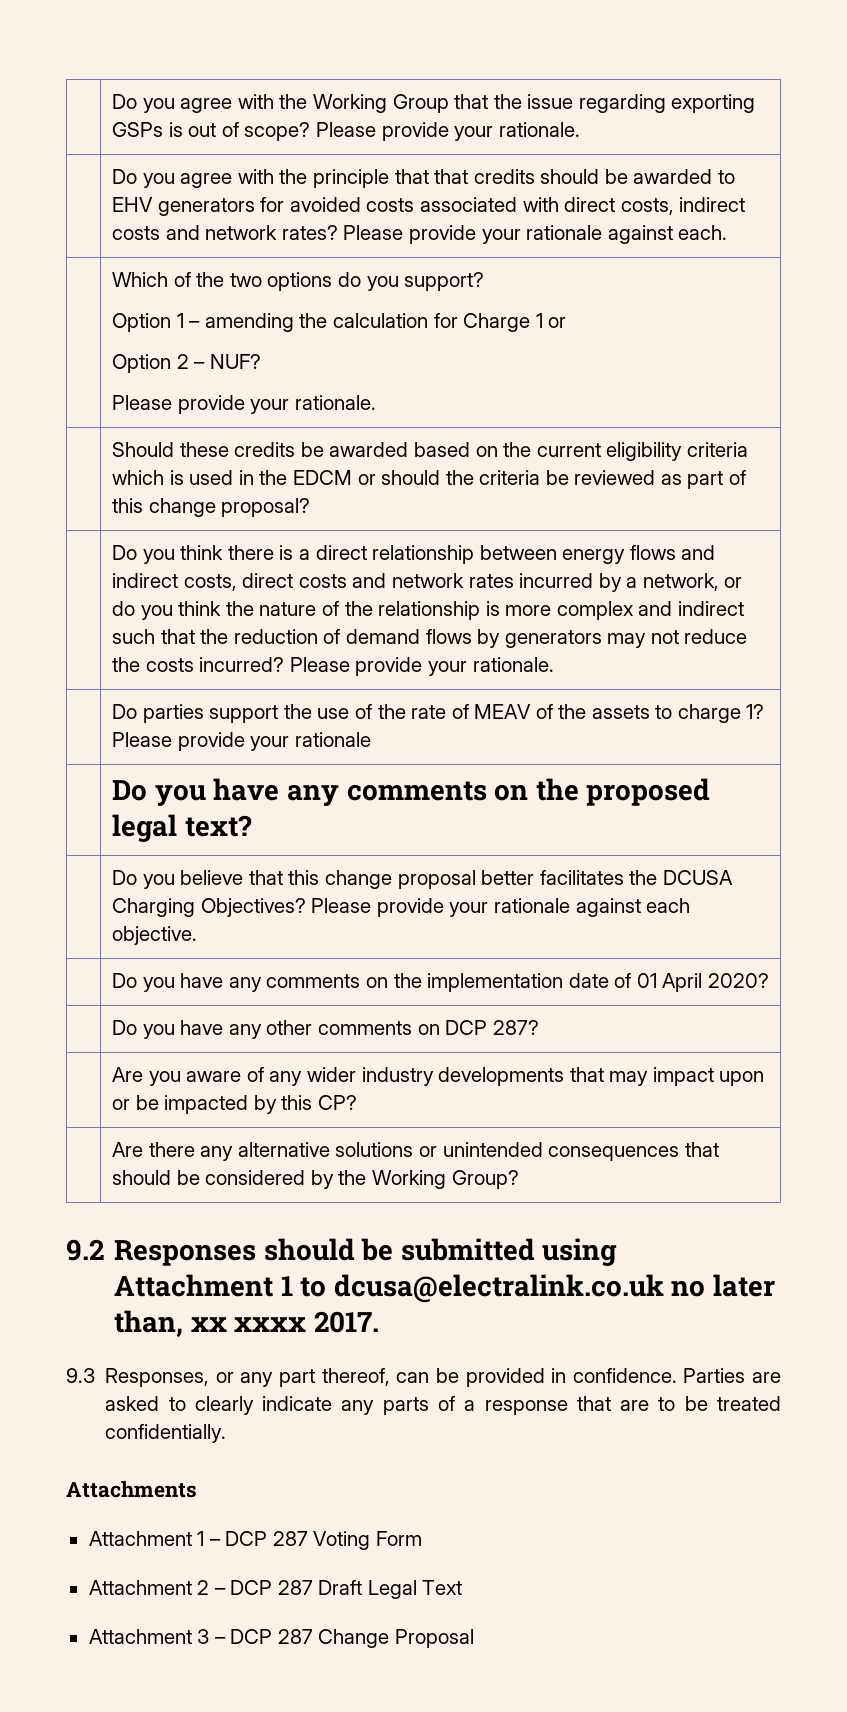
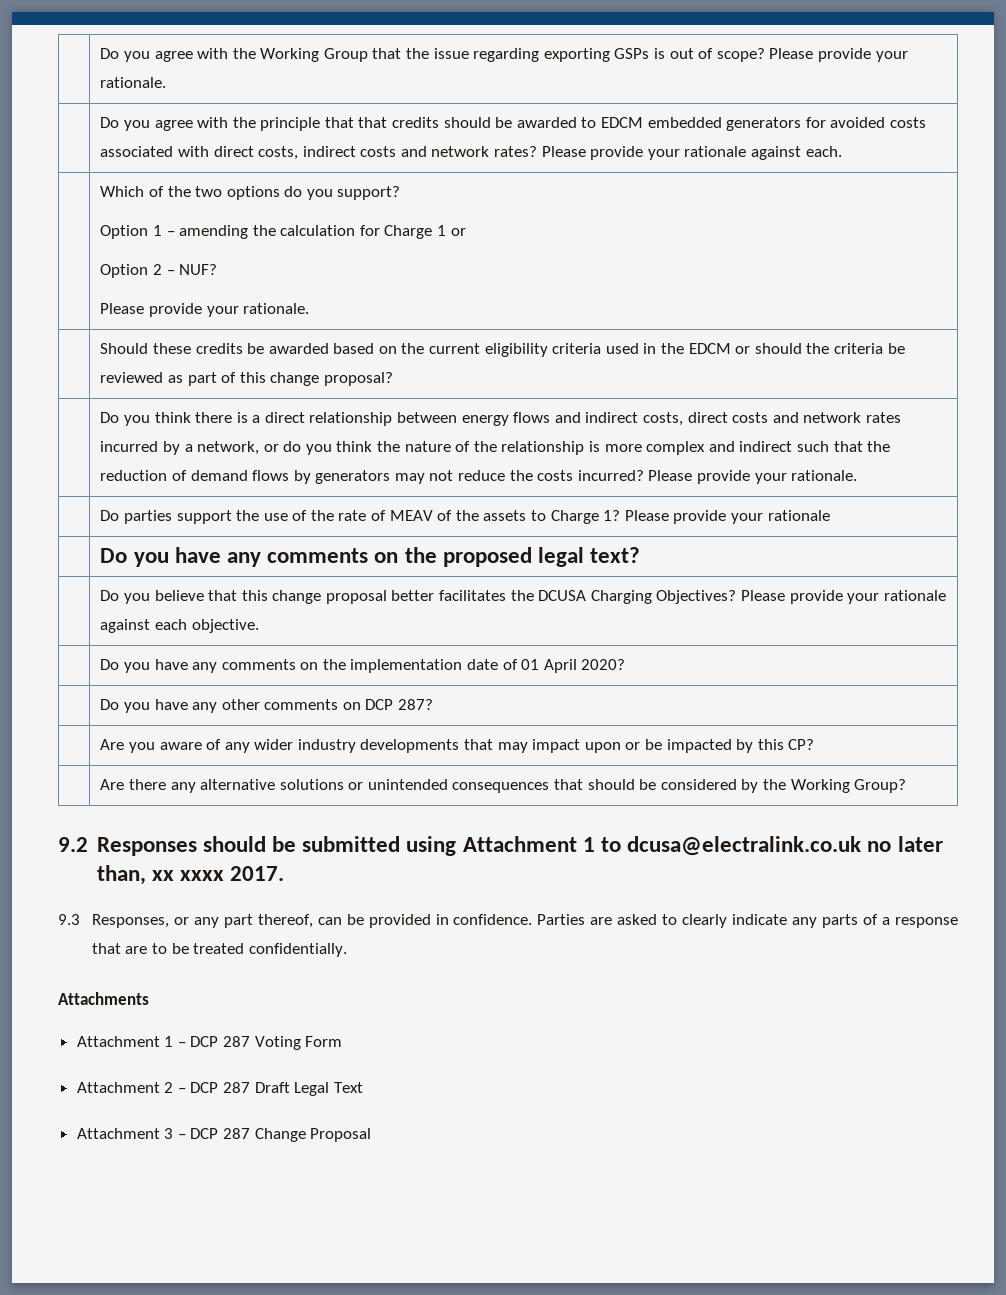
[112,197,154,212] EHV -> [600,117,722,128] EDCM embedded
[112,470,184,485] which is -> (602, 348) none
[677,704,741,723] charge -> [550,510,599,524] Charge

